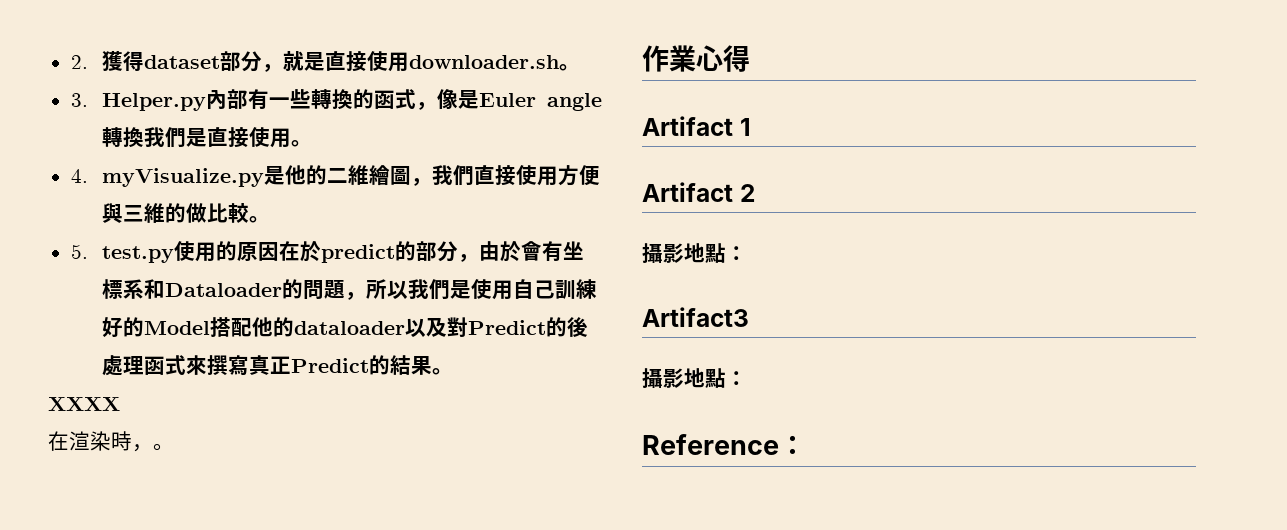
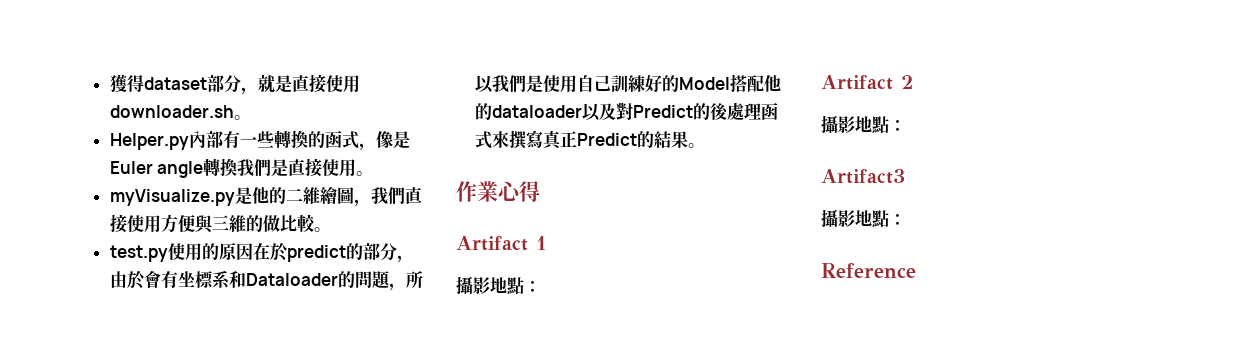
[70,55,88,69] 2. -> (109, 83) none
[70,93,88,107] 3. -> (251, 117) none
[70,169,88,183] 4. -> (374, 173) none
[70,244,88,259] 5. -> (331, 229) none
[48,397,120,411] [48,431,174,452] // XXXX // 在渲染時，。 -> (705, 145) none
(751, 127) none -> [456,276,541,295] // 攝影地點：
[779,435,806,455] ： -> (916, 270) none

